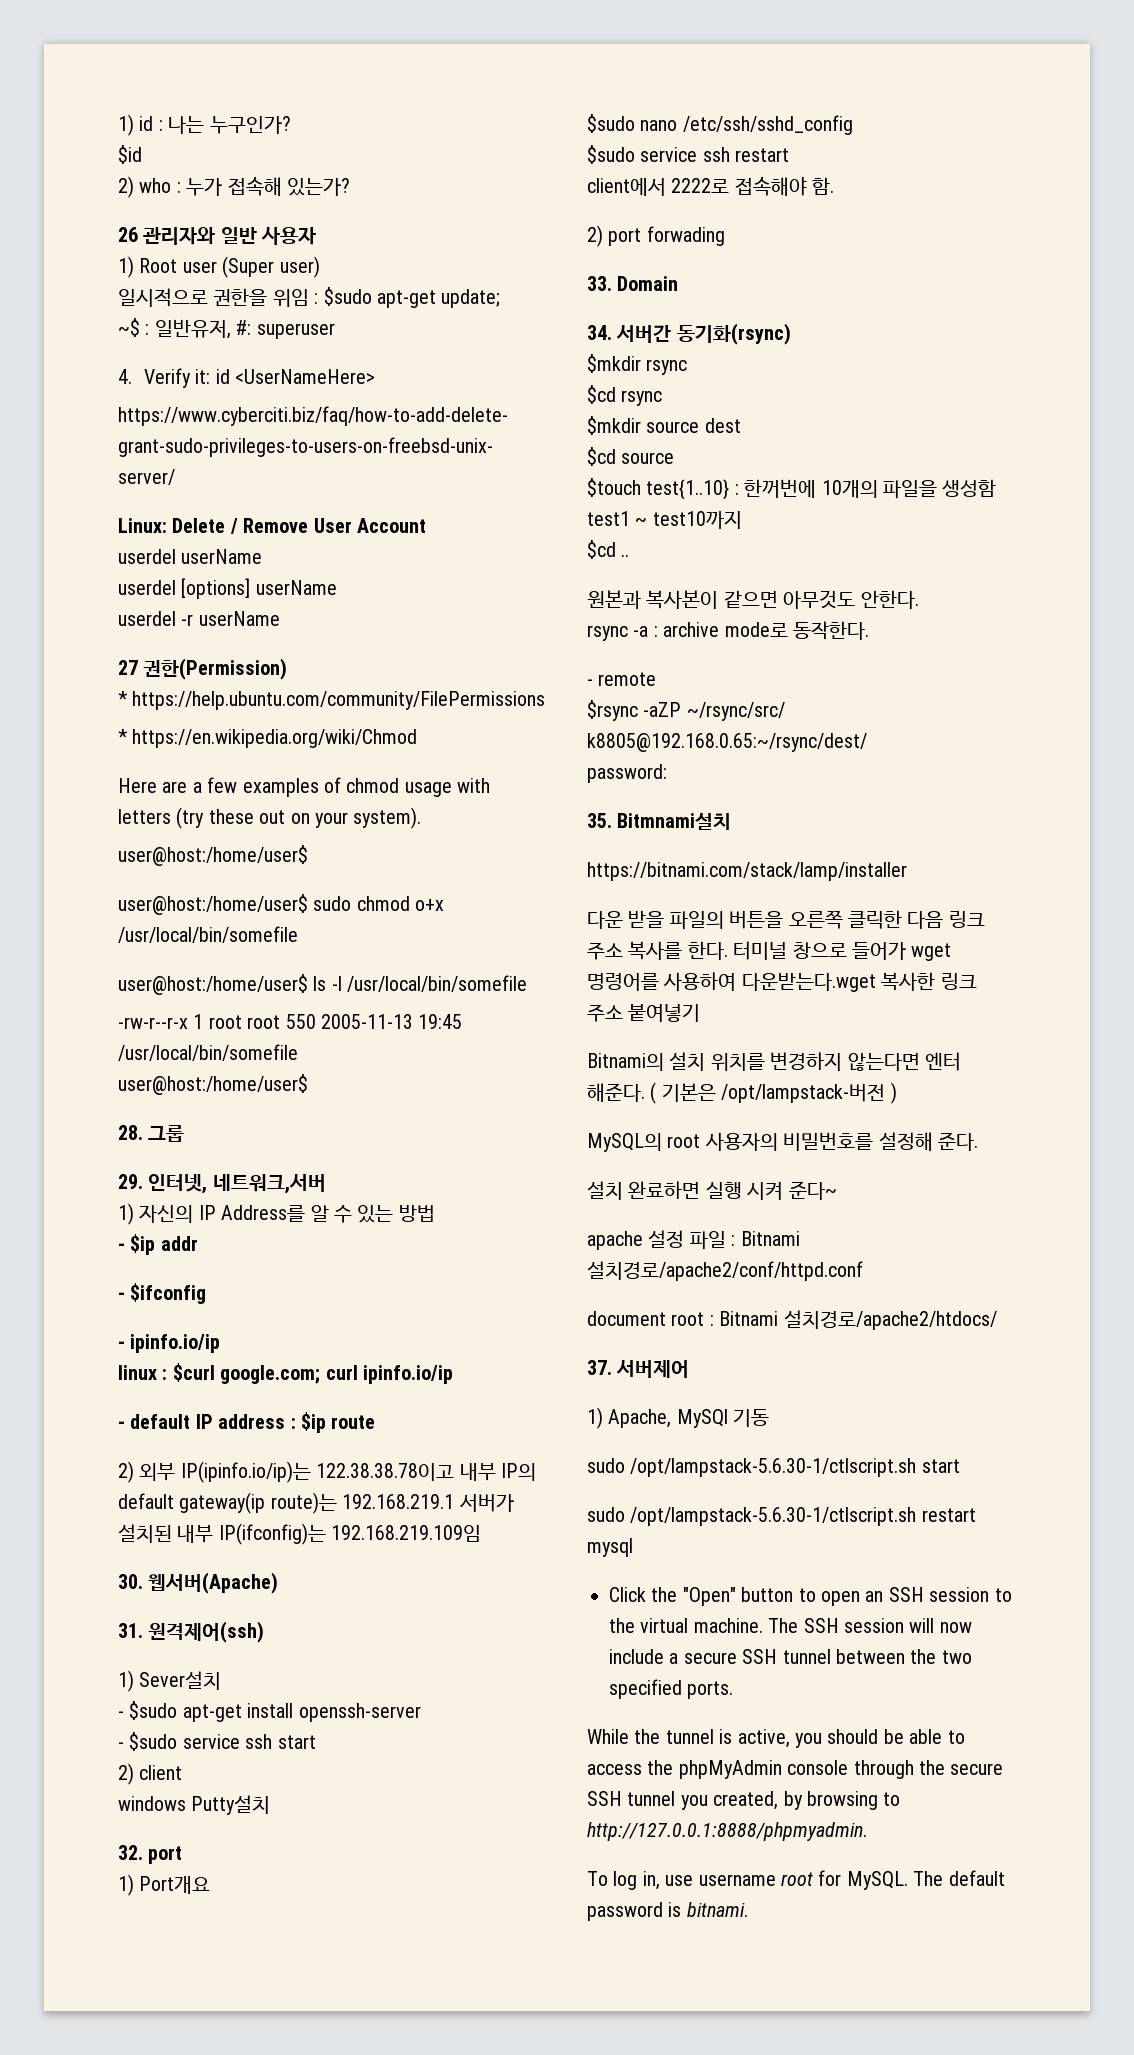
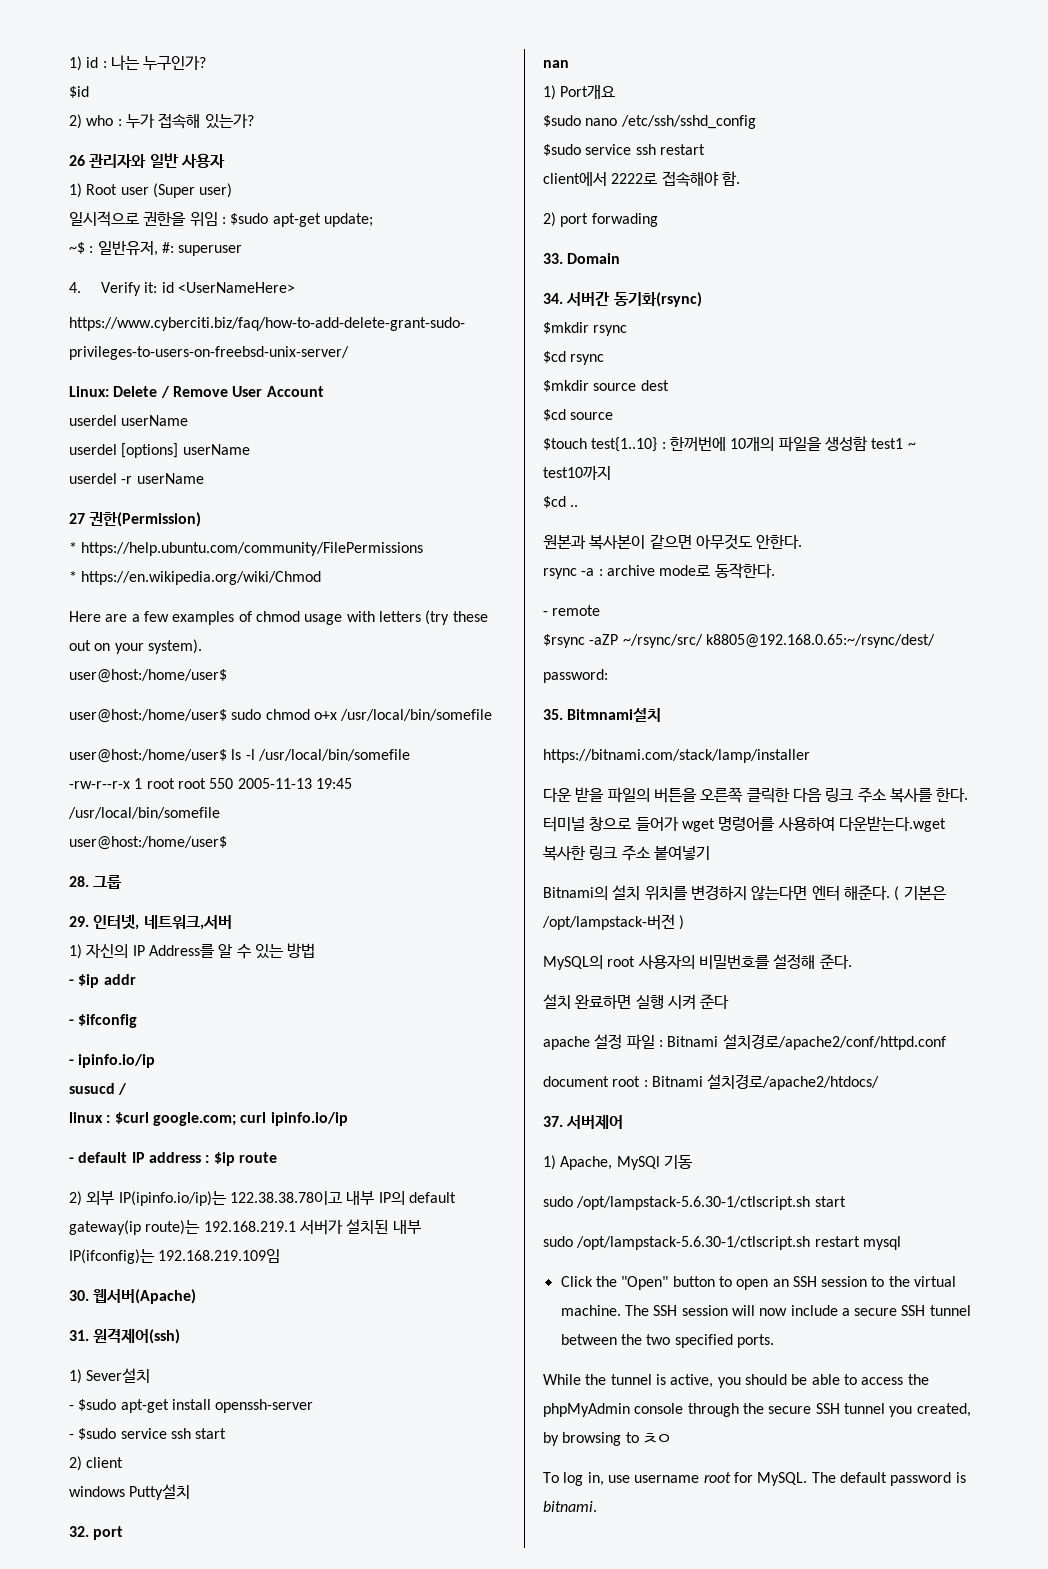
(221, 1343) none -> [69,1083,128,1095] // susucd /
(183, 1855) none -> [543,60,569,68] // nan
[788,1181,837,1200] 준다~ -> [700,994,730,1009] 준다
[587,1822,867,1841] http://127.0.0.1:8888/phpmyadmin. -> [642,1433,671,1443] ㅊㅇ

